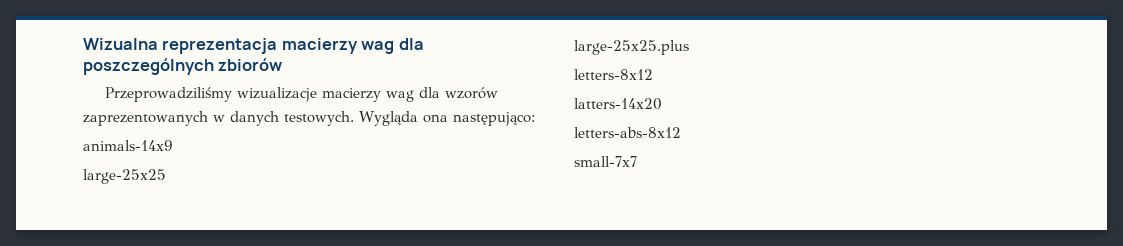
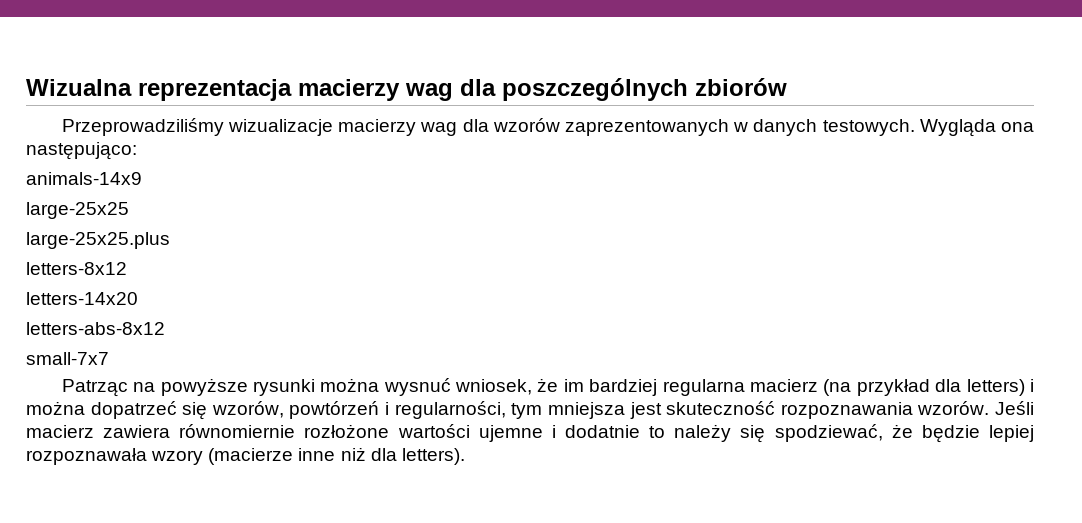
[574,98,662,110] latters-14x20 -> [26,292,138,305] letters-14x20
(637, 161) none -> [61,378,1034,397] [26,401,1035,420] [26,424,1034,443] [26,447,465,465] // Patrząc na powyższe rysunki można wysnuć wniosek, że im bardziej regularna macierz (na przykład dla letters) i można dopatrzeć się wzorów, powtórzeń i regularności, tym mniejsza jest skuteczność rozpoznawania wzorów. Jeśli macierz zawiera równomiernie rozłożone wartości ujemne i dodatnie to należy się spodziewać, że będzie lepiej rozpoznawała wzory (macierze inne niż dla letters).

